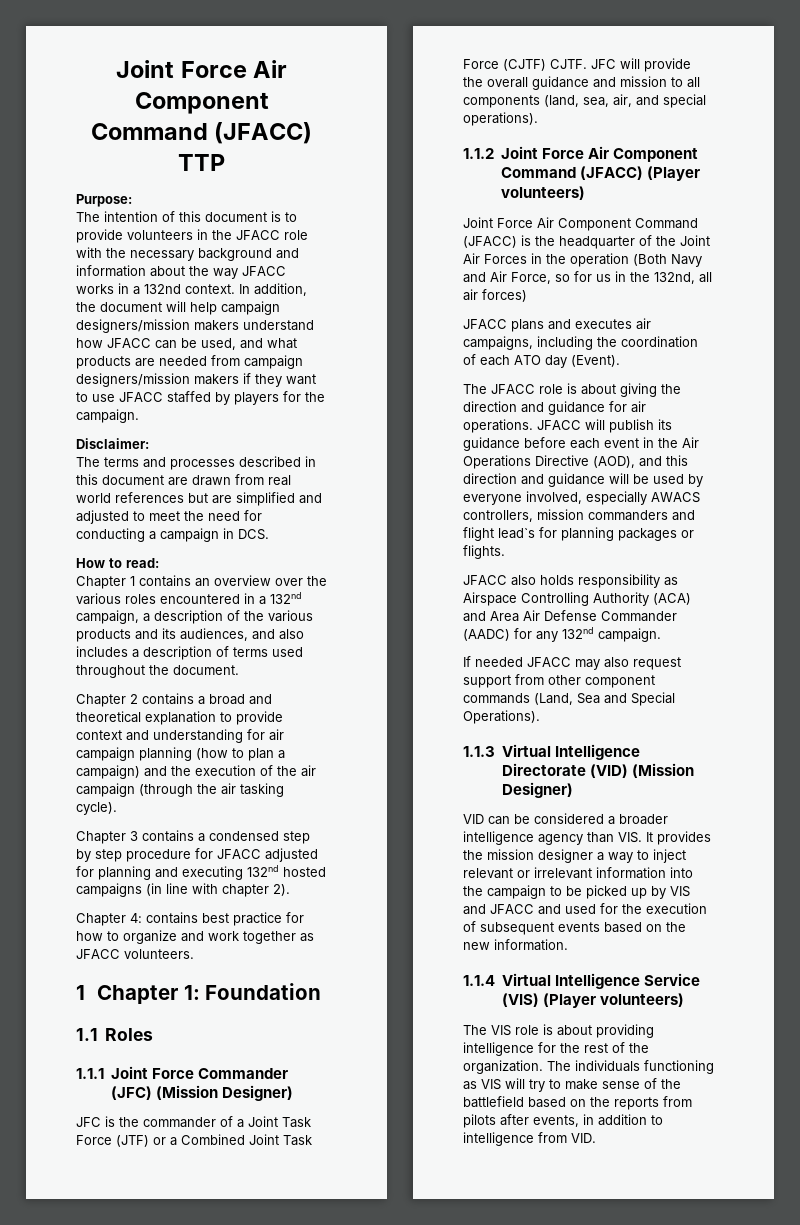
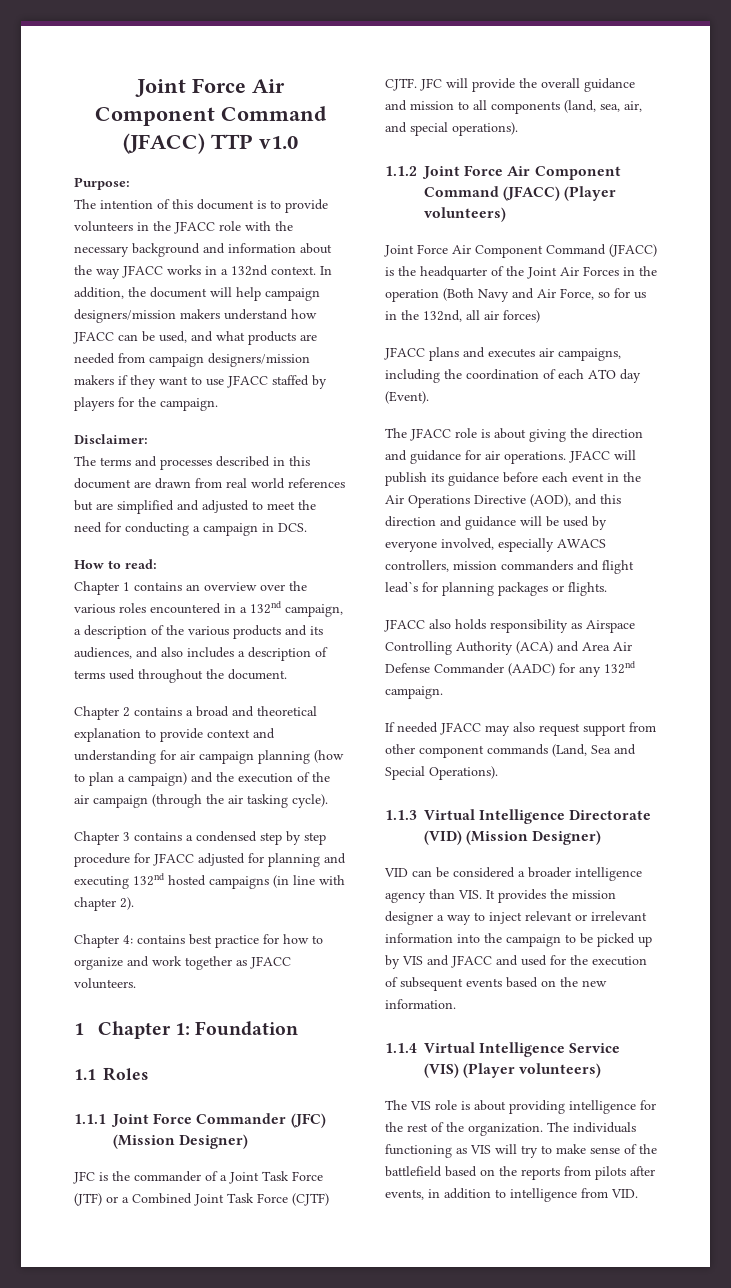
(225, 162) none -> [258,136,298,149] v1.0

